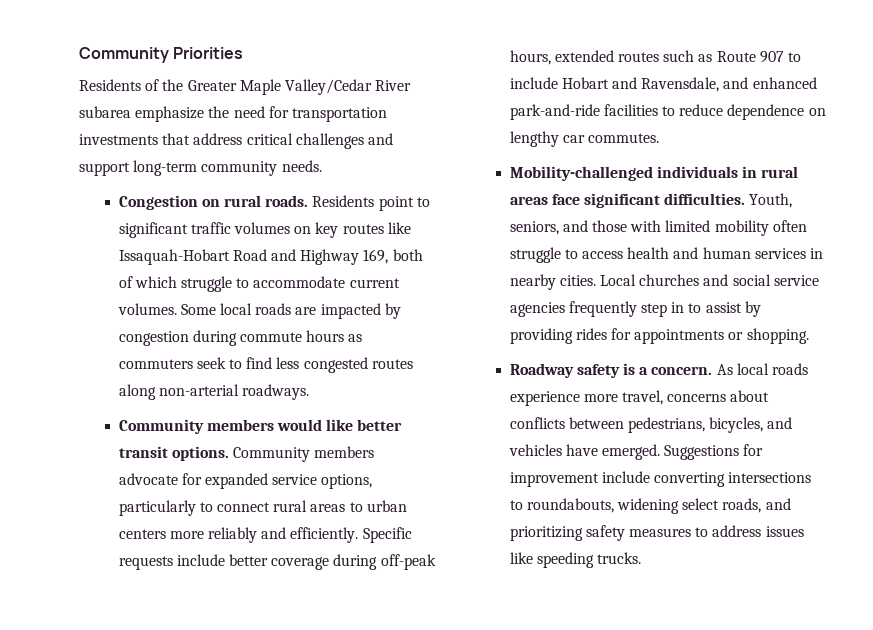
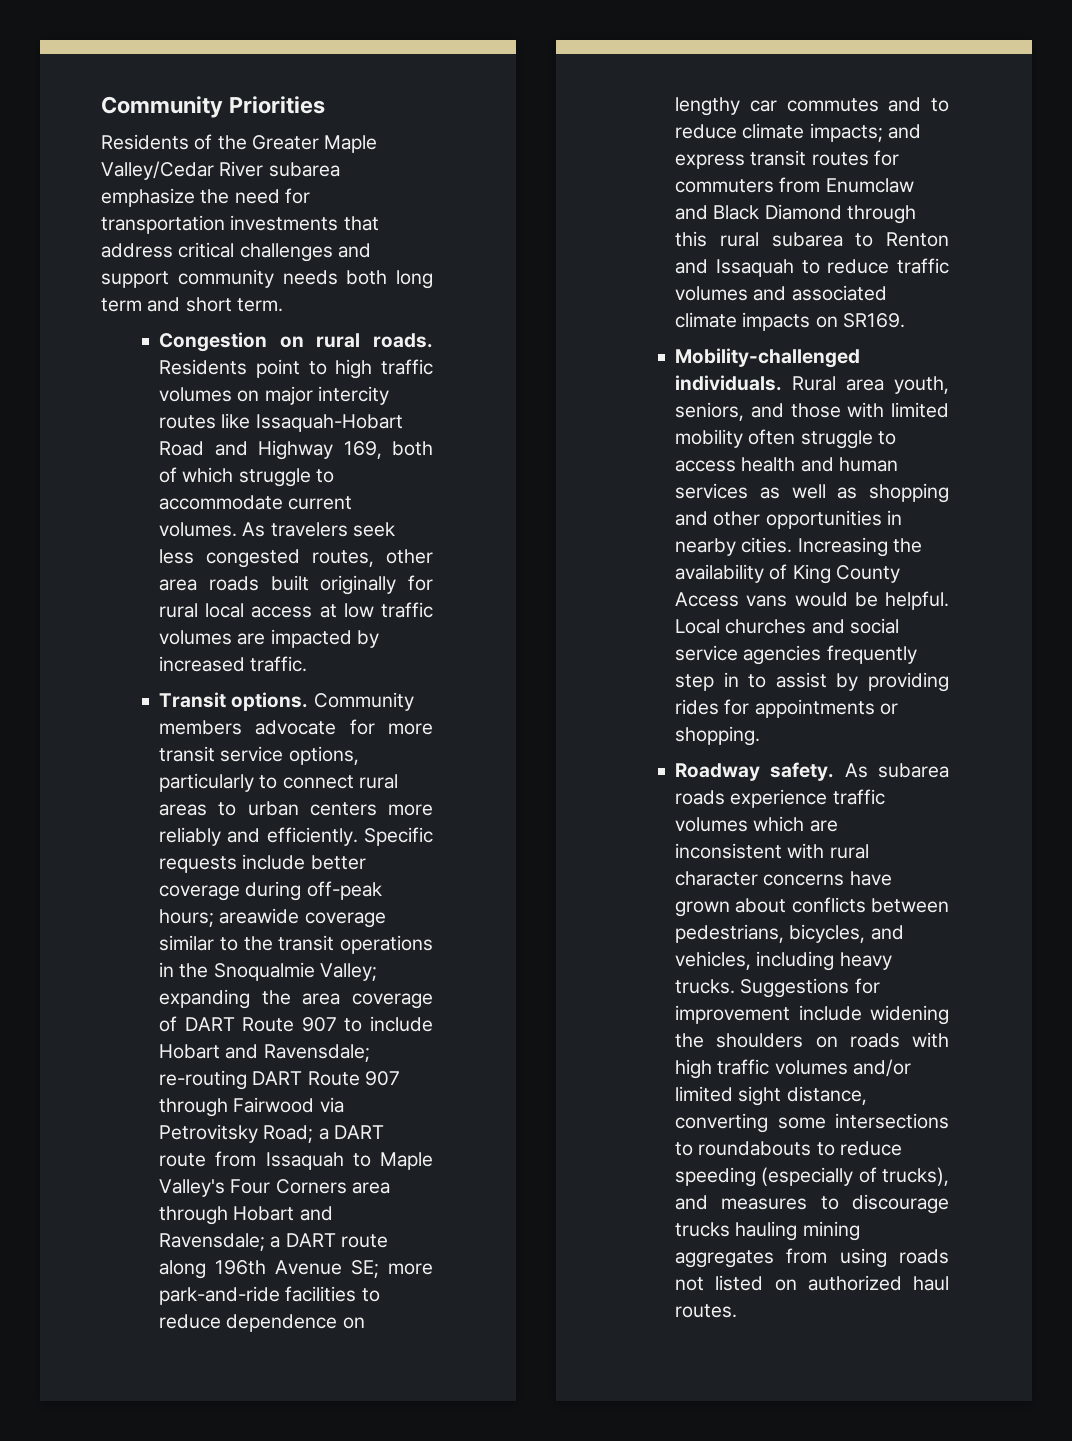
[133,160,322,176] long-term community needs. -> [177,269,433,289] [101,297,283,312] community needs both long term and short term.
[118,222,188,238] significant -> [335,359,373,379] high
[315,222,339,238] key -> [264,386,389,405] major intercity
[180,303,401,319] [118,330,363,346] [118,357,413,373] [118,384,309,400] [118,419,403,434] [118,446,168,458] Some local roads are impacted by congestion during commute hours as commuters seek to find less congested routes along non-arterial roadways. // Community members would like better transit -> [242,522,395,537] [159,549,434,568] [159,575,433,595] [159,602,433,618] [159,629,379,648] [159,656,308,672] [159,692,227,708] As travelers seek less congested routes, other area roads built originally for rural local access at low traffic volumes are impacted by increased traffic. // Transit
[204,473,268,489] expanded -> [388,723,433,735] [159,746,216,762] more transit
[509,50,713,65] hours, extended routes such as -> [159,908,386,928] [159,935,433,954] [159,962,377,981] [159,989,433,1009] [159,1016,235,1032] hours; areawide coverage similar to the transit operations in the Snoqualmie Valley; expanding the area coverage of DART
[641,77,817,92] Ravensdale, and enhanced -> [263,1044,370,1062] [159,1070,400,1090] [159,1097,344,1117] [159,1124,384,1143] [159,1151,433,1170] [159,1179,390,1197] [159,1206,333,1225] [159,1233,388,1251] [159,1260,433,1279] Ravensdale; re-routing DART Route 907 through Fairwood via Petrovitsky Road; a DART route from Issaquah to Maple Valley's Four Corners area through Hobart and Ravensdale; a DART route along 196th Avenue SE; more
[587,133,659,143] [509,166,799,181] [509,193,793,208] commutes. // Mobility-challenged individuals in rural areas face significant difficulties. Youth, -> [786,97,949,112] [675,123,921,142] [675,150,899,169] [675,177,914,193] [675,204,916,224] [675,231,949,247] [675,258,949,277] [675,285,887,301] [675,312,905,331] [675,348,861,368] [675,375,949,394] commutes and to reduce climate impacts; and express transit routes for commuters from Enumclaw and Black Diamond through this rural subarea to Renton and Issaquah to reduce traffic volumes and associated climate impacts on SR169. // Mobility-challenged individuals. Rural area youth,
[809,248,823,259] [509,274,596,290] in nearby cities. -> [759,483,949,503] [675,510,902,529] [675,537,922,557] [675,564,900,584] [675,591,949,610] as well as shopping and other opportunities in nearby cities. Increasing the availability of King County Access vans would be helpful.
[576,363,808,378] [509,390,727,406] safety is a concern. As local roads experience more travel, concerns -> [770,762,949,781] [675,789,885,808] [675,816,838,832] [675,843,869,859] [675,871,892,886] [675,901,731,917] safety. As subarea roads experience traffic volumes which are inconsistent with rural character concerns have grown
[508,444,764,460] [509,471,812,487] [509,498,791,514] [509,525,804,541] [509,552,641,568] vehicles have emerged. Suggestions for improvement include converting intersections to roundabouts, widening select roads, and prioritizing safety measures to address issues like speeding trucks. -> [675,951,892,971] [675,978,880,998] [675,1005,949,1025] [675,1032,949,1048] [675,1059,911,1079] [675,1086,867,1106] [675,1113,949,1133] [675,1141,902,1156] [675,1167,949,1187] [675,1194,949,1214] [675,1221,860,1241] [675,1248,949,1268] [675,1275,949,1291] [675,1304,738,1318] vehicles, including heavy trucks. Suggestions for improvement include widening the shoulders on roads with high traffic volumes and/or limited sight distance, converting some intersections to roundabouts to reduce speeding (especially of trucks), and measures to discourage trucks hauling mining aggregates from using roads not listed on authorized haul routes.

